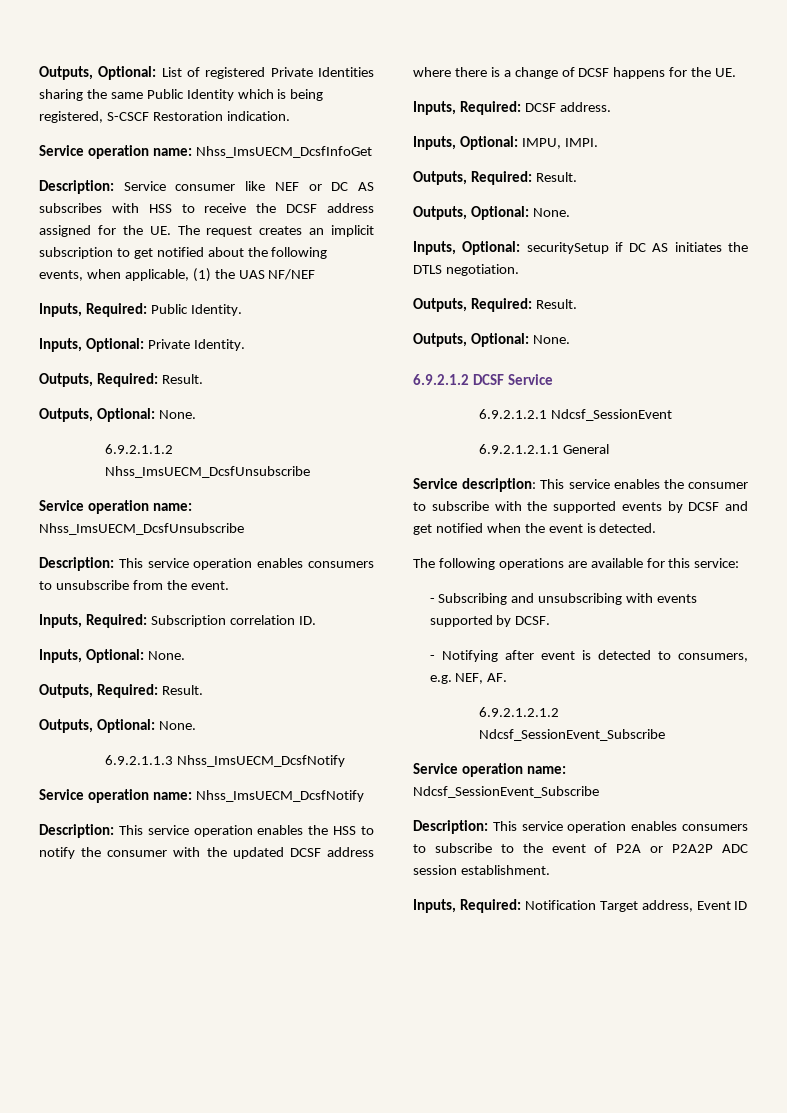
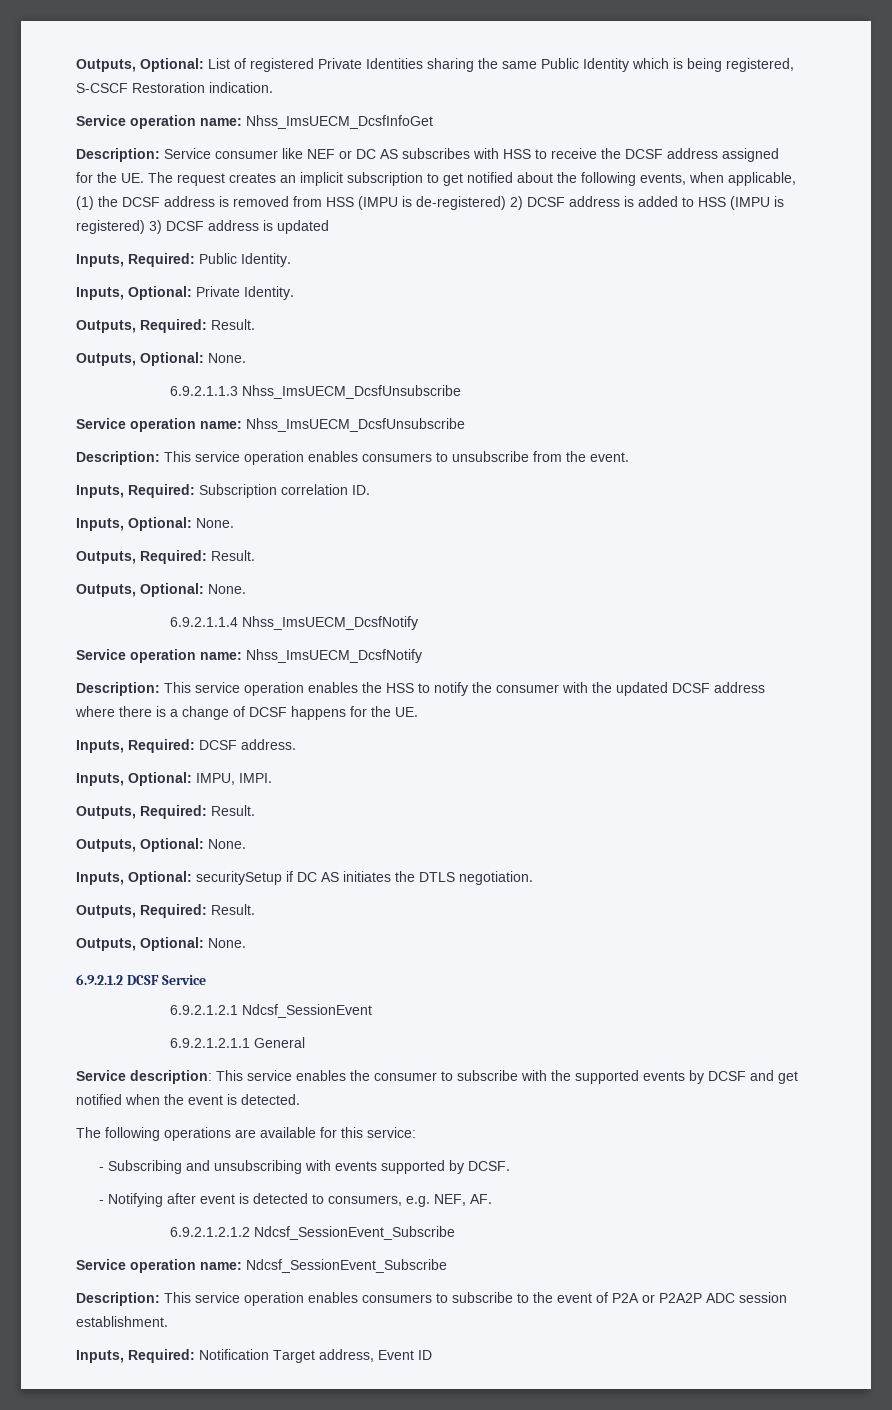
[238,269,316,280] UAS NF/NEF -> [122,196,784,210] [76,220,329,234] DCSF address is removed from HSS (IMPU is de-registered) 2) DCSF address is added to HSS (IMPU is registered) 3) DCSF address is updated
[105,444,174,454] 6.9.2.1.1.2 -> [169,386,238,396] 6.9.2.1.1.3
[105,755,174,765] 6.9.2.1.1.3 -> [169,617,238,627] 6.9.2.1.1.4

